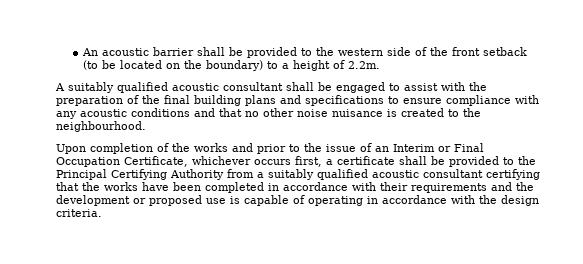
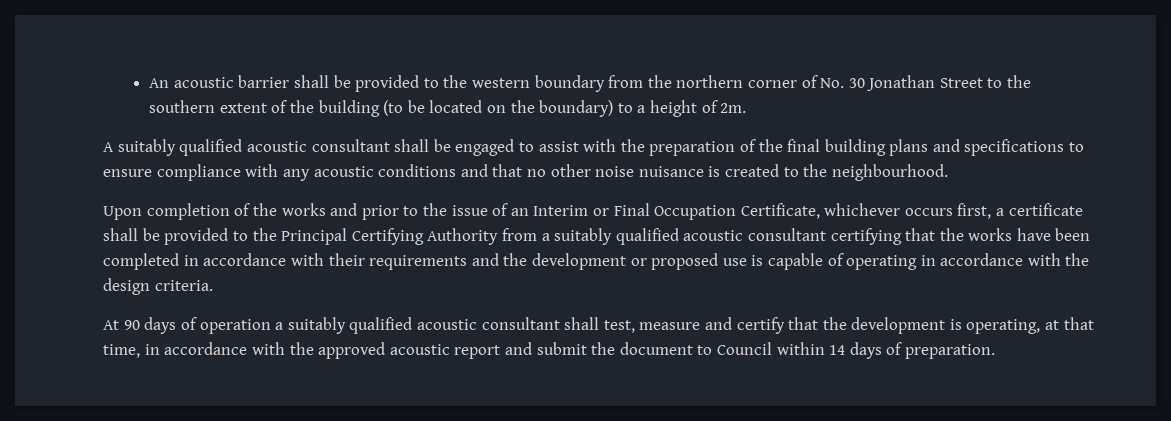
[387,47,528,56] side of the front setback -> [534,75,1032,92] [149,100,380,117] boundary from the northern corner of No. 30 Jonathan Street to the southern extent of the building
[348,61,381,69] 2.2m. -> [720,103,747,113] 2m.
(103, 213) none -> [103,317,1094,334] [103,342,995,359] // At 90 days of operation a suitably qualified acoustic consultant shall test, measure and certify that the development is operating, at that time, in accordance with the approved acoustic report and submit the document to Council within 14 days of preparation.

